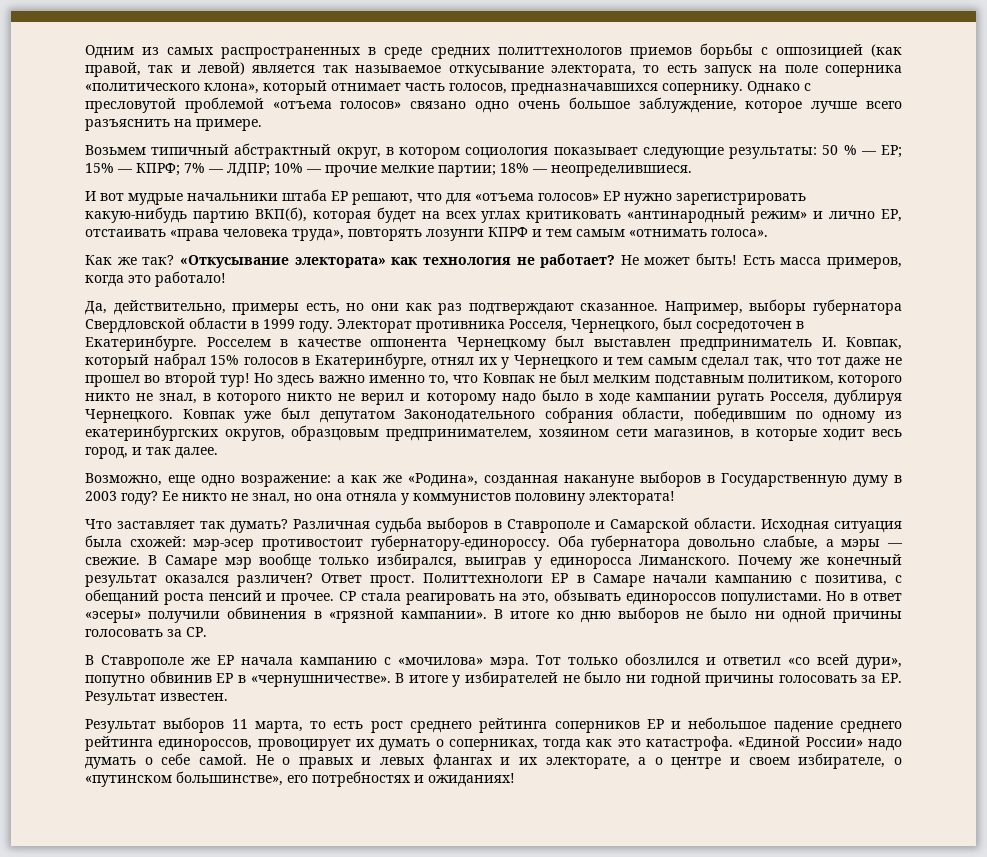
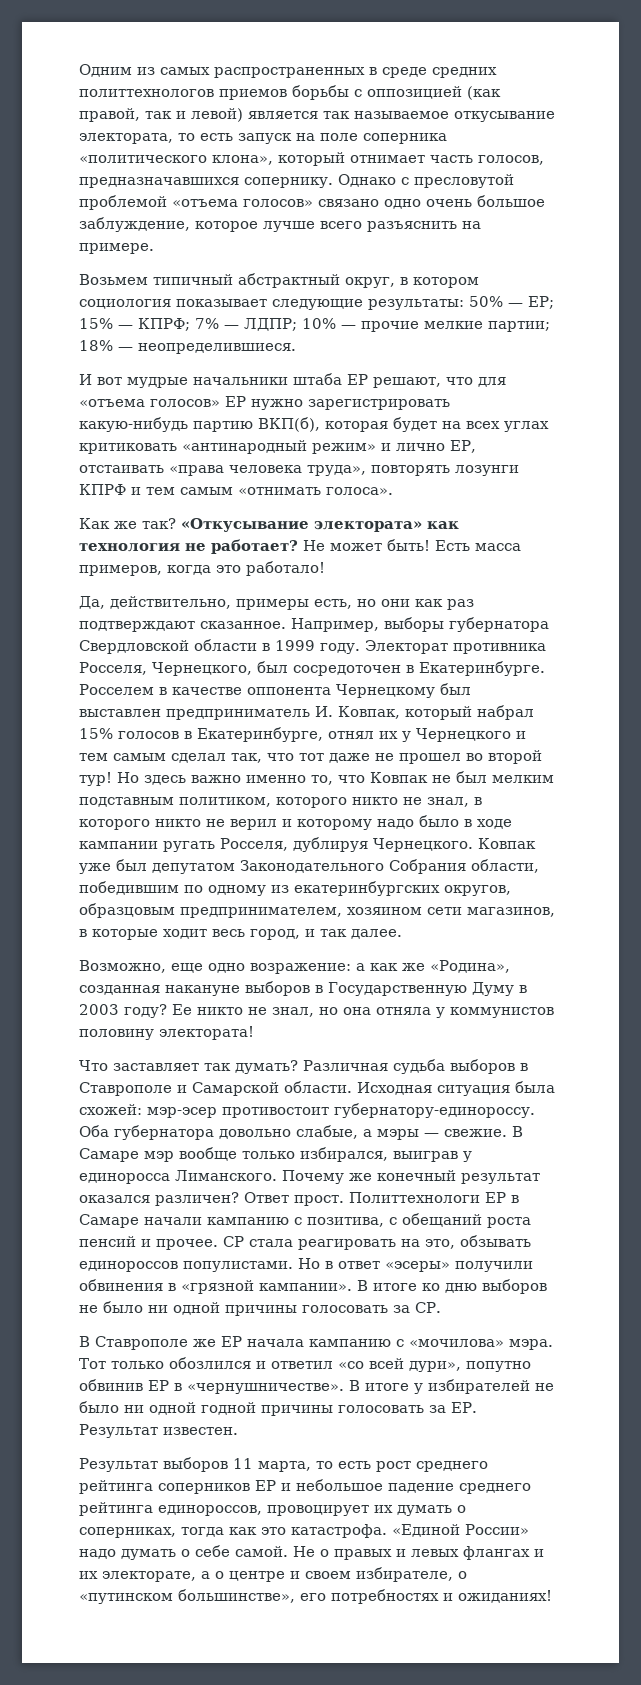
[822,145,857,155] 50 % -> [469,296,503,307] 50%
[544,407,613,423] собрания -> [389,859,466,874] Собрания
[853,475,888,487] думу -> [472,982,514,996] Думу
(646, 679) none -> [149,1402,196,1415] одной

